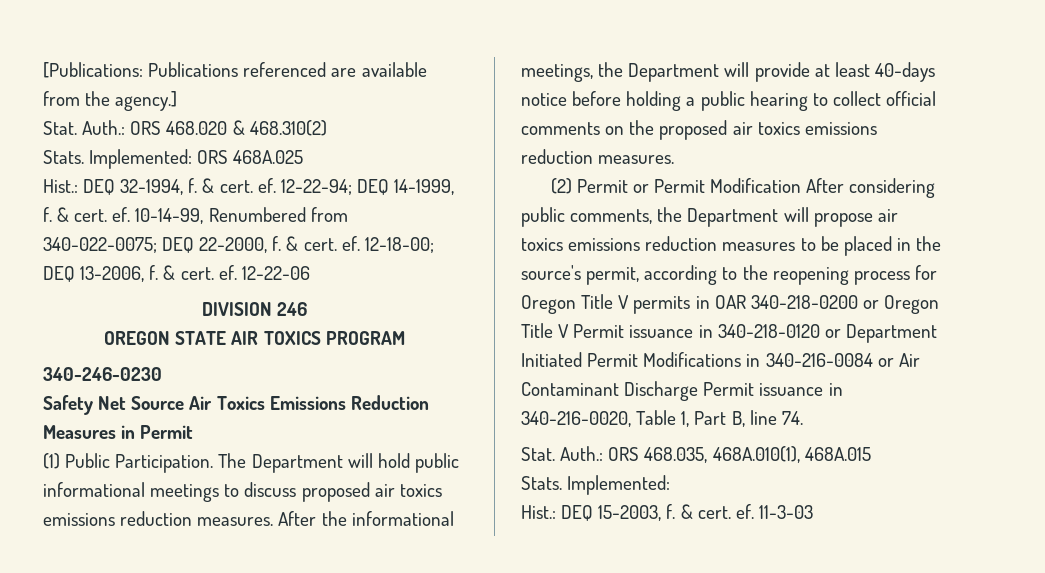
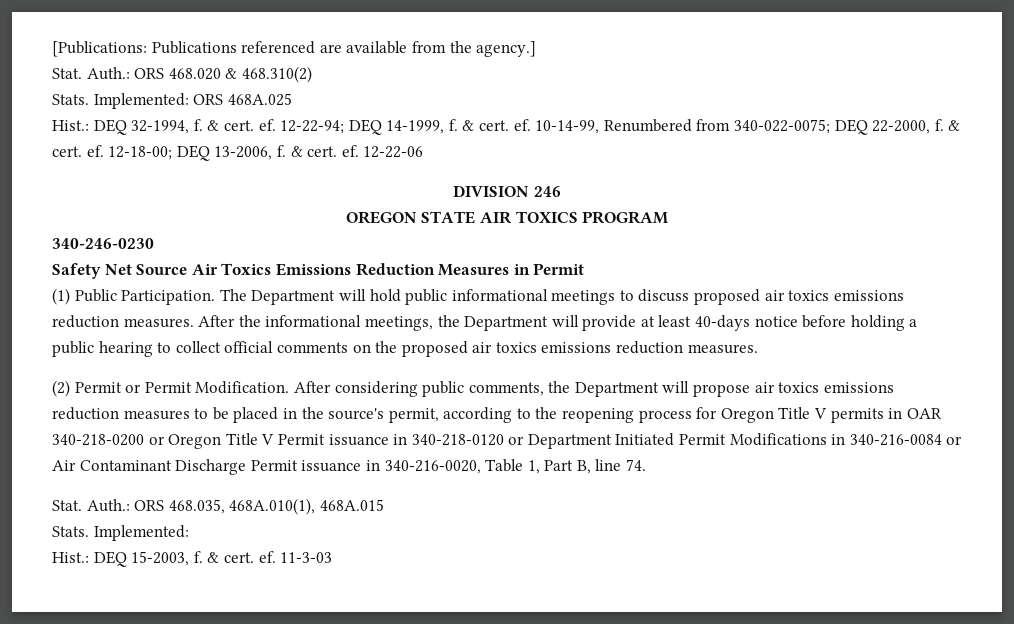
[710,178,802,193] Modification -> [195,381,290,394] Modification.

